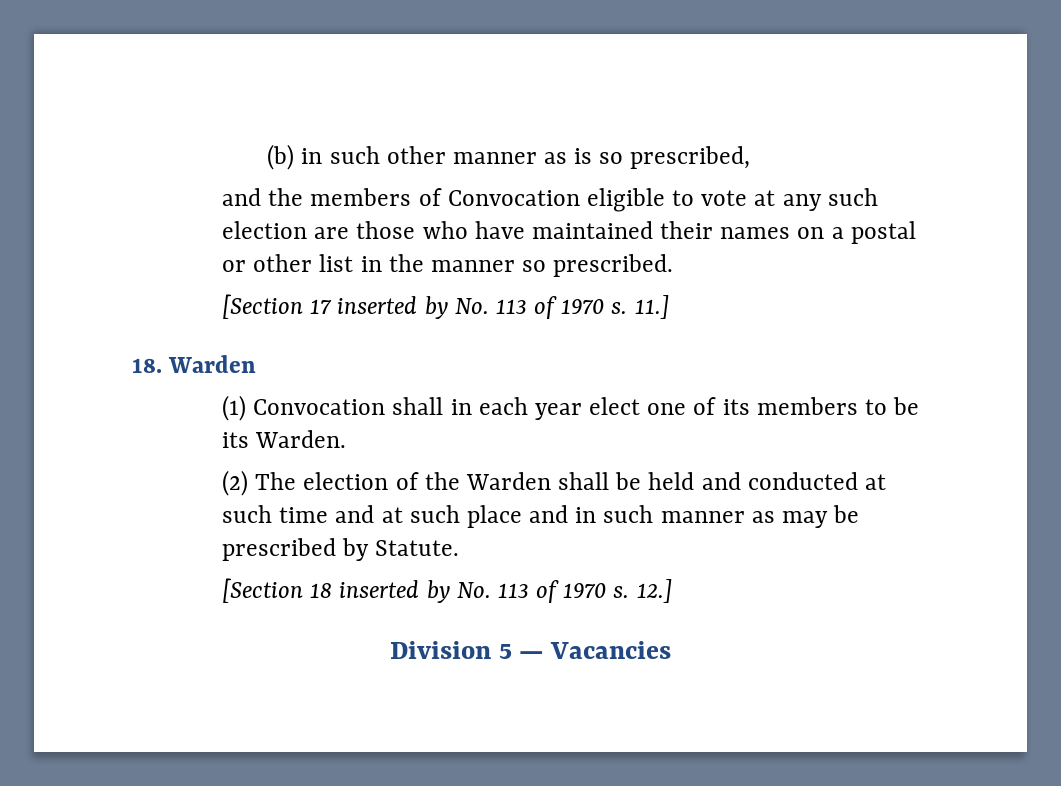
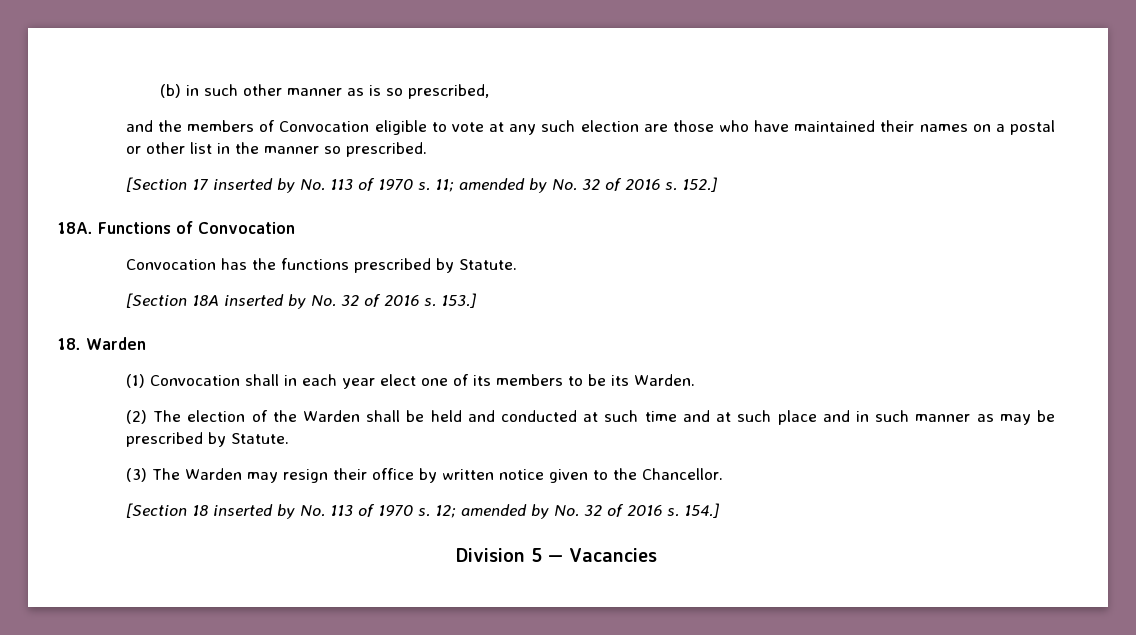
[634,295,669,319] 11.] -> [434,177,717,193] [58,221,295,234] [125,258,517,273] [125,293,476,309] 11; amended by No. 32 of 2016 s. 152.] // 18A. Functions of Convocation // Convocation has the functions prescribed by Statute. // [Section 18A inserted by No. 32 of 2016 s. 153.]
(460, 548) none -> [125,468,723,483] // (3) The Warden may resign their office by written notice given to the Chancellor.
[636,579,672,603] 12.] -> [434,503,719,519] 12; amended by No. 32 of 2016 s. 154.]

